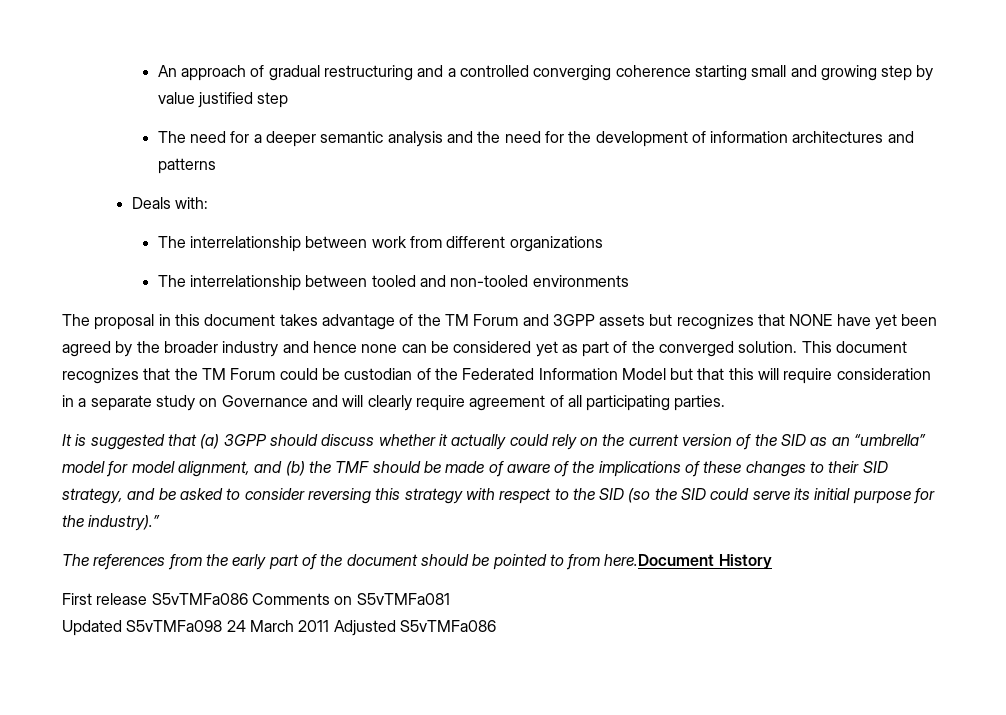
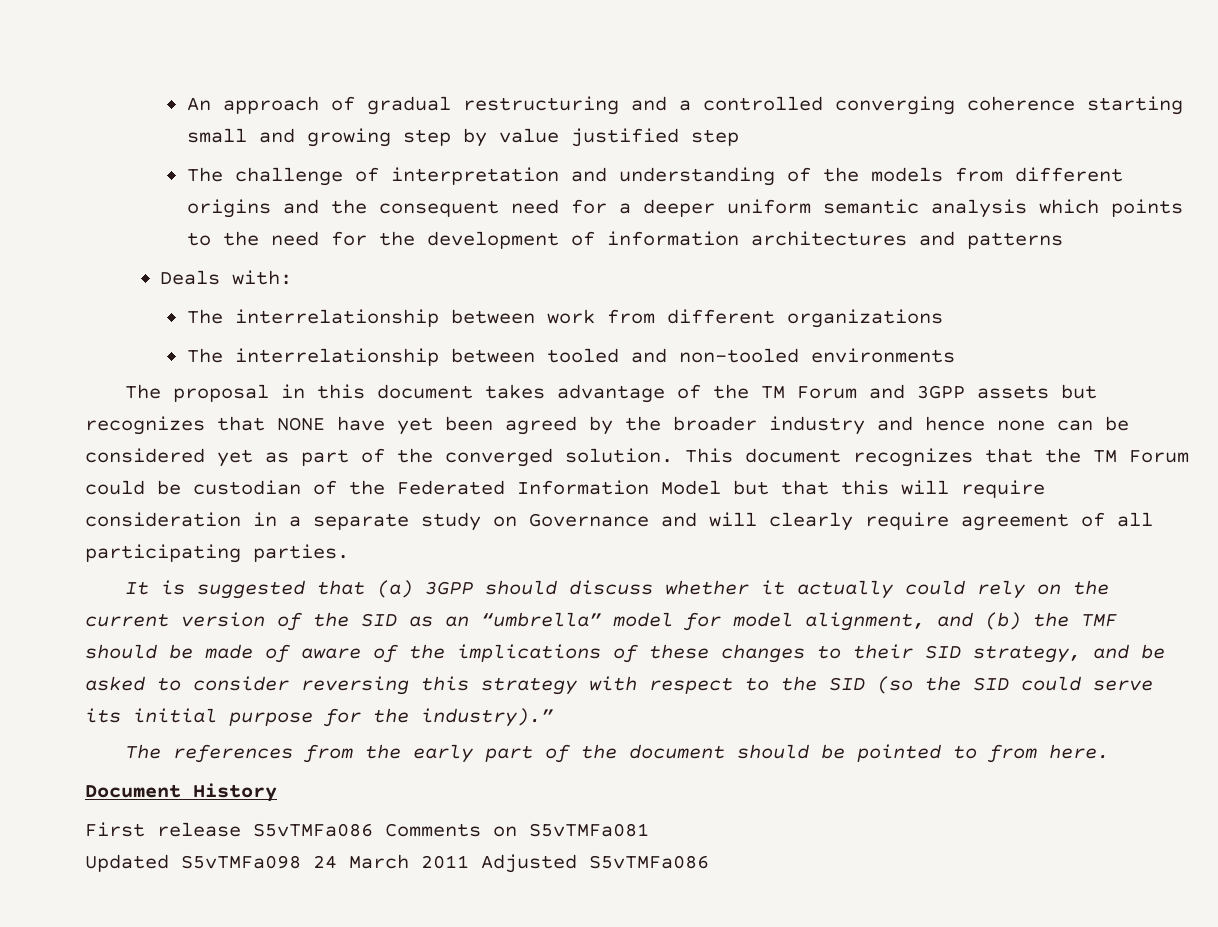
(186, 137) none -> [234,167,1123,186] [186,199,499,218] challenge of interpretation and understanding of the models from different origins and the consequent
(316, 139) none -> [726,199,811,214] uniform
[446,131,473,143] and -> [1038,199,1183,217] [186,232,211,246] which points to
[604,554,715,566] here.Document -> [1049,744,1110,759] [85,784,181,798] here. // Document

